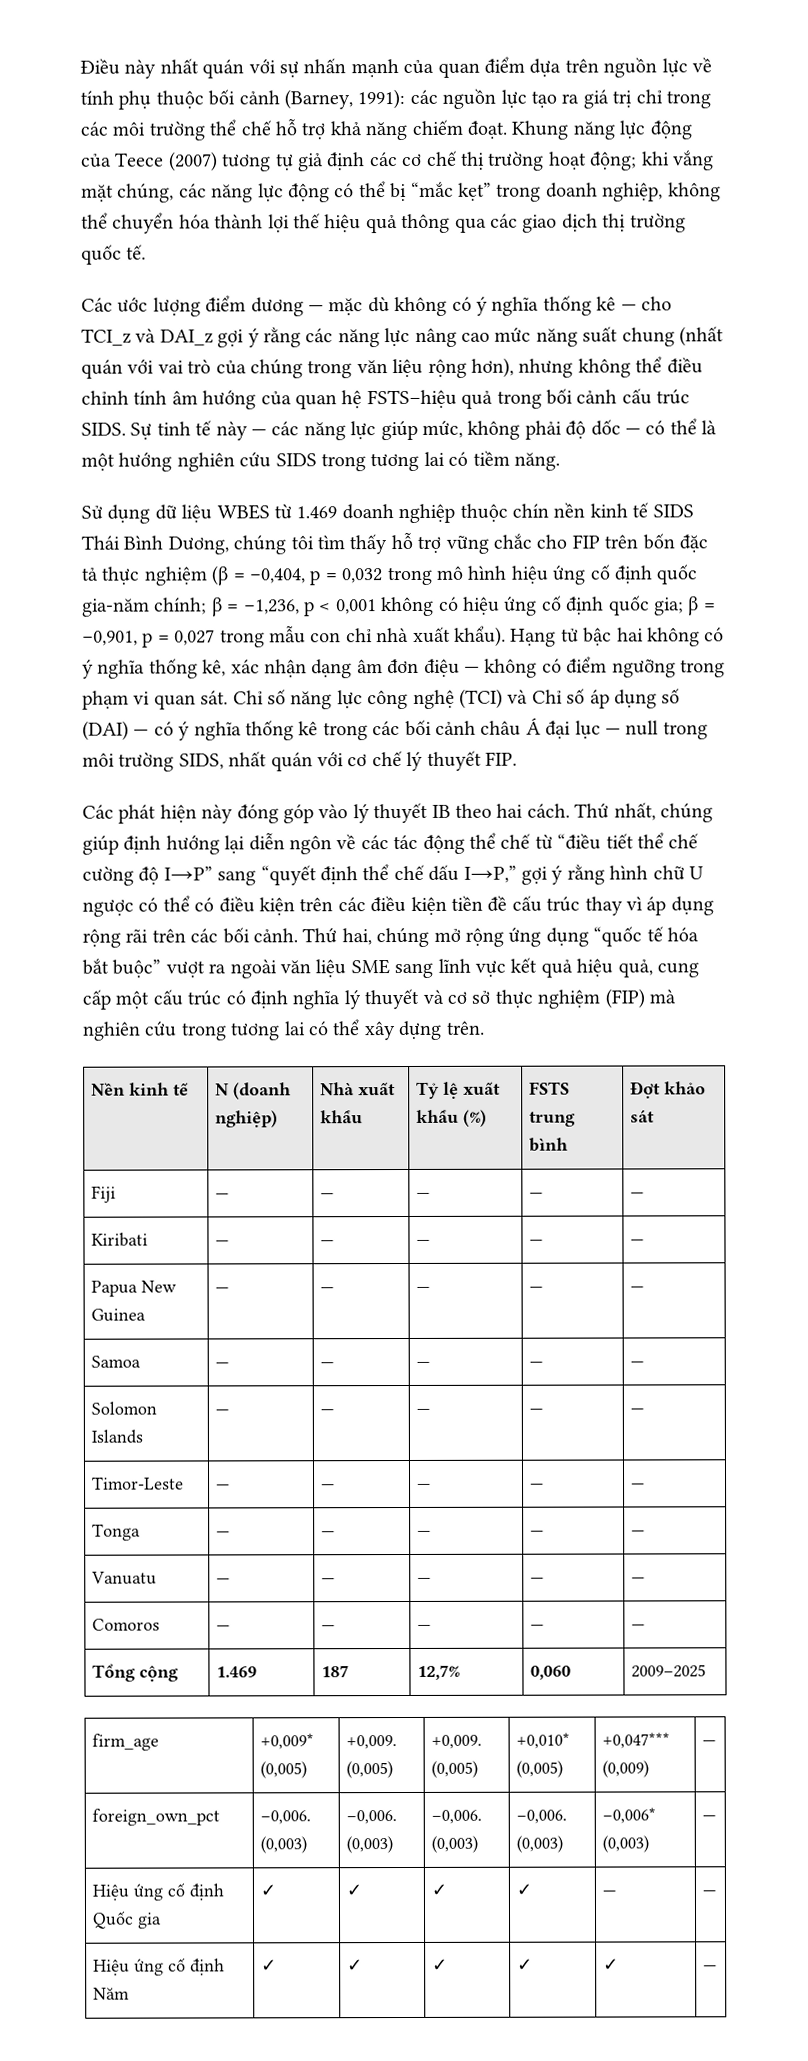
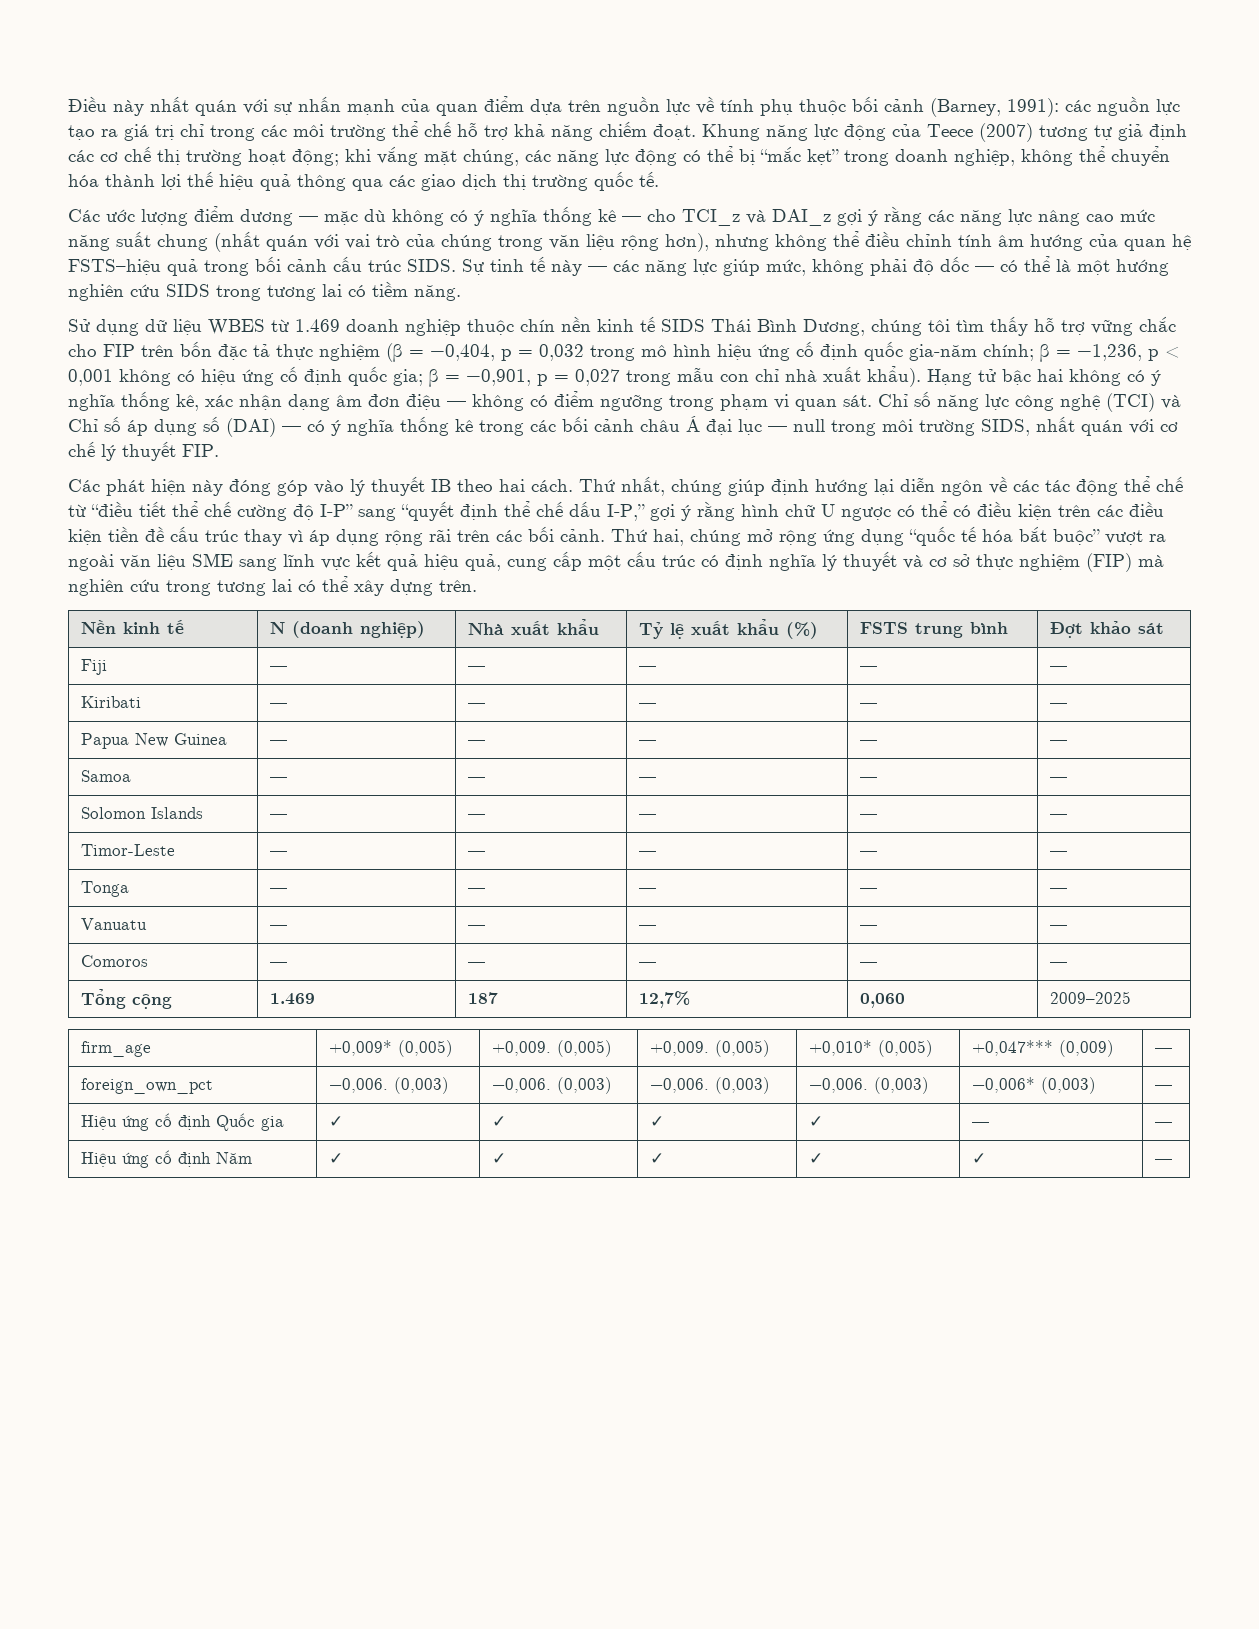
[163,866,213,881] I→P” -> [320,504,353,517] I-P”
[463,865,517,883] I→P,” -> [607,504,645,521] I-P,”

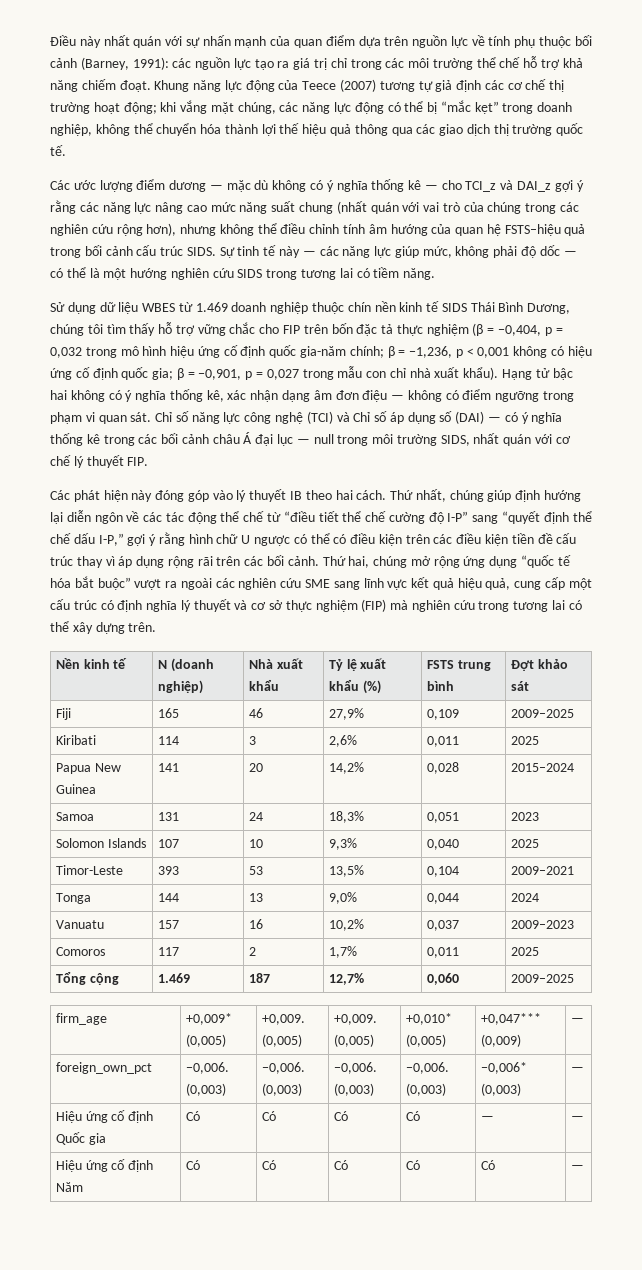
[549,234,615,250] văn liệu -> [560,202,580,212] [50,224,113,236] các nghiên cứu
[120,554,186,570] văn liệu -> [215,578,302,590] các nghiên cứu
[270,666,288,671] [468,666,486,671] [639,666,657,671] [860,666,878,671] [1050,666,1068,671] [81,696,142,708] [270,703,288,708] [468,703,486,708] [639,703,657,708] [860,703,878,708] [1050,703,1068,708] [81,733,228,749] [270,740,288,745] [468,740,486,745] [639,740,657,745] [860,740,878,745] [1050,740,1068,745] [81,770,132,782] [270,777,288,782] [468,777,486,782] [639,777,657,782] [860,777,878,782] [1050,777,1068,782] [81,807,204,819] [270,814,288,819] [468,814,486,819] [639,814,657,819] [860,814,878,819] [1050,814,1068,819] [81,844,176,856] [270,851,288,856] [468,851,486,856] [639,851,657,856] [860,851,878,856] [1050,851,1068,856] [81,881,130,897] [270,888,288,893] [468,888,486,893] [639,888,657,893] [860,888,878,893] [1050,888,1068,893] [81,918,148,930] [270,925,288,930] [468,925,486,930] [639,925,657,930] [860,925,878,930] [1050,925,1068,930] [81,955,149,967] [270,962,288,967] [468,962,486,967] [639,962,657,967] [860,962,878,967] [1050,962,1068,967] — | — | — | — | — // Kiribati | — | — | — | — | — // Papua New Guinea | — | — | — | — | — // Samoa | — | — | — | — | — // Solomon Islands | — | — | — | — | — // Timor-Leste | — | — | — | — | — // Tonga | — | — | — | — | — // Vanuatu | — | — | — | — | — // Comoros | — | — | — | — | — -> [157,708,179,718] [248,708,263,718] [328,708,364,720] [426,709,459,720] [510,709,574,718] [55,735,96,745] [157,736,179,745] [248,736,256,745] [328,735,357,747] [426,736,459,747] [510,736,539,745] [55,763,121,774] [55,784,96,794] [157,763,179,772] [248,763,263,772] [328,762,364,774] [426,762,459,774] [510,763,574,772] [55,812,94,821] [157,812,179,821] [248,812,263,821] [328,811,364,823] [426,812,459,823] [510,812,539,821] [55,838,146,848] [157,839,179,848] [248,839,263,848] [328,838,357,850] [426,839,459,850] [510,839,539,848] [55,865,123,875] [157,866,179,875] [248,866,263,875] [328,865,364,877] [426,866,459,877] [510,866,574,875] [55,893,91,904] [157,893,179,902] [248,893,263,902] [328,892,357,904] [426,893,459,904] [510,893,539,902] [55,920,104,929] [157,920,179,929] [248,919,263,929] [328,919,364,931] [426,920,459,931] [510,920,574,929] [55,947,105,956] [157,947,179,956] [248,947,256,956] [328,946,357,958] [426,947,459,958] [510,947,539,956] 165 | 46 | 27,9% | 0,109 | 2009–2025 // Kiribati | 114 | 3 | 2,6% | 0,011 | 2025 // Papua New Guinea | 141 | 20 | 14,2% | 0,028 | 2015–2024 // Samoa | 131 | 24 | 18,3% | 0,051 | 2023 // Solomon Islands | 107 | 10 | 9,3% | 0,040 | 2025 // Timor-Leste | 393 | 53 | 13,5% | 0,104 | 2009–2021 // Tonga | 144 | 13 | 9,0% | 0,044 | 2024 // Vanuatu | 157 | 16 | 10,2% | 0,037 | 2009–2023 // Comoros | 117 | 2 | 1,7% | 0,011 | 2025
[329,1116,344,1127] [492,1116,507,1127] [650,1116,665,1127] [809,1116,824,1127] ✓ | ✓ | ✓ | ✓ -> [185,1111,200,1121] [261,1111,276,1121] [333,1111,348,1121] [405,1111,420,1121] Có | Có | Có | Có
[329,1153,344,1164] [492,1153,507,1164] [650,1153,665,1164] [809,1153,824,1164] [972,1153,987,1164] ✓ | ✓ | ✓ | ✓ | ✓ -> [185,1160,200,1170] [261,1160,276,1170] [333,1160,348,1170] [405,1160,420,1170] [480,1160,495,1170] Có | Có | Có | Có | Có

